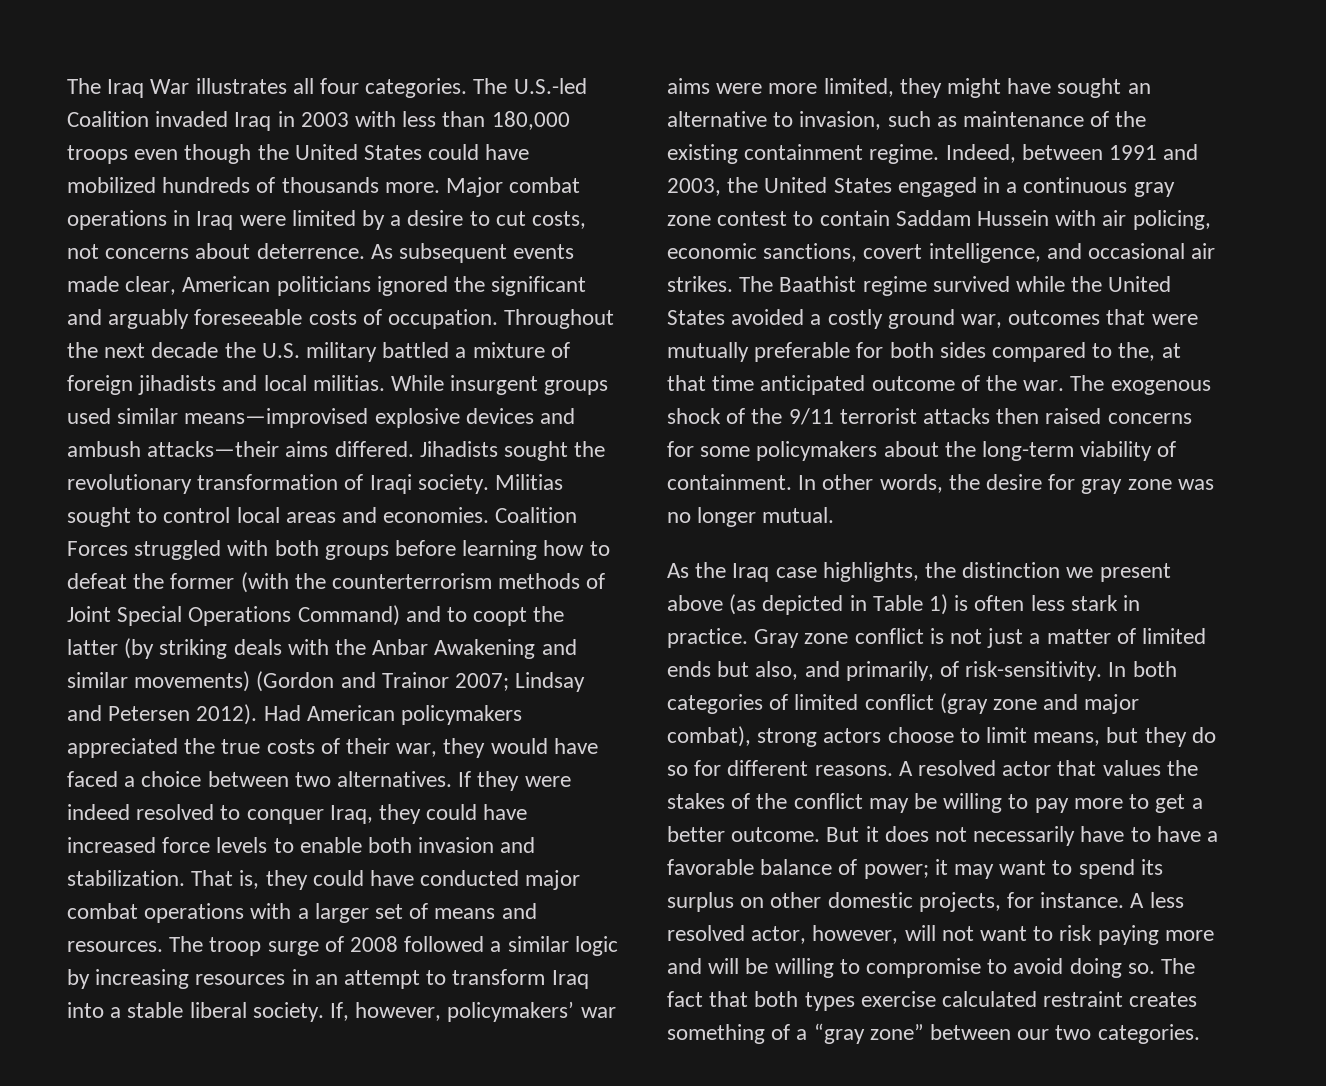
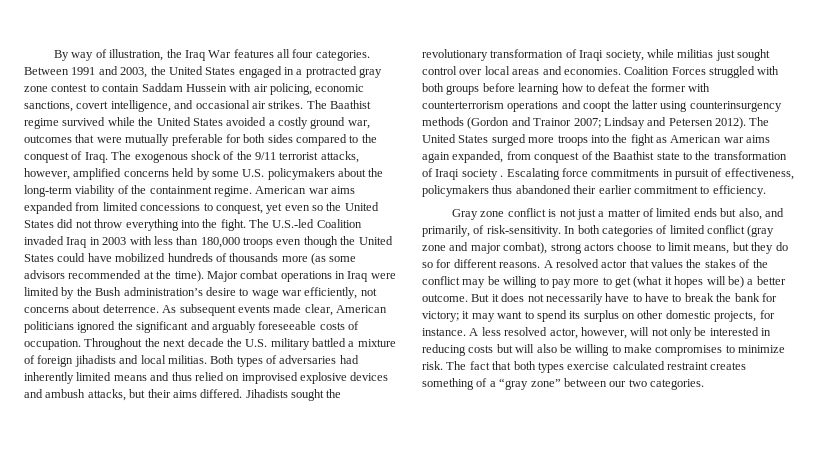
[67,78,101,94] The -> [54,49,182,61] By way of illustration, the
[195,78,287,94] illustrates -> [233,49,274,58] features
[473,78,587,94] [67,111,570,131] [67,144,530,164] [67,177,581,197] [67,210,587,230] [67,243,575,263] [67,276,587,296] [67,309,615,329] [67,342,570,362] [67,375,609,395] [67,408,576,428] [67,441,606,461] [67,474,564,494] [67,507,578,527] [67,540,610,560] [67,572,606,593] [67,605,565,626] [67,638,577,659] [67,671,586,692] [67,704,523,725] [67,738,598,758] [67,771,571,791] [67,804,528,824] [67,837,536,853] [67,870,581,890] [67,903,537,923] [67,936,618,956] [67,969,589,989] [67,1001,616,1022] [667,78,1151,98] [667,111,1147,130] [667,144,1103,164] The U.S.-led Coalition invaded Iraq in 2003 with less than 180,000 troops even though the United States could have mobilized hundreds of thousands more. Major combat operations in Iraq were limited by a desire to cut costs, not concerns about deterrence. As subsequent events made clear, American politicians ignored the significant and arguably foreseeable costs of occupation. Throughout the next decade the U.S. military battled a mixture of foreign jihadists and local militias. While insurgent groups used similar means—improvised explosive devices and ambush attacks—their aims differed. Jihadists sought the revolutionary transformation of Iraqi society. Militias sought to control local areas and economies. Coalition Forces struggled with both groups before learning how to defeat the former (with the counterterrorism methods of Joint Special Operations Command) and to coopt the latter (by striking deals with the Anbar Awakening and similar movements) (Gordon and Trainor 2007; Lindsay and Petersen 2012). Had American policymakers appreciated the true costs of their war, they would have faced a choice between two alternatives. If they were indeed resolved to conquer Iraq, they could have increased force levels to enable both invasion and stabilization. That is, they could have conducted major combat operations with a larger set of means and resources. The troop surge of 2008 followed a similar logic by increasing resources in an attempt to transform Iraq into a stable liberal society. If, however, policymakers’ war aims were more limited, they might have sought an alternative to invasion, such as maintenance of the existing containment regime. Indeed, between -> [24,67,69,75] Between
[1023,177,1128,193] continuous -> [305,66,357,78] protracted
[1118,342,1181,361] [667,375,1065,395] the, at that time anticipated outcome of the war. -> [361,134,377,143] [24,151,108,163] the conquest of Iraq.
[923,408,1192,424] [667,441,751,457] attacks then raised concerns for some -> [320,151,359,163] [24,168,265,180] attacks, however, amplified concerns held by some U.S.
[667,474,1214,494] [667,507,835,527] [667,562,1171,582] [667,594,1141,615] [667,628,748,648] containment. In other words, the desire for gray zone was no longer mutual. // As the Iraq case highlights, the distinction we present above (as depicted in Table 1) is often less stark in practice. -> [131,185,355,197] [24,202,379,214] [24,219,362,231] [24,236,393,248] [24,253,357,265] [24,270,396,282] [24,287,377,299] [24,304,387,316] [24,321,359,333] [24,338,396,350] [24,355,359,367] [24,372,389,384] [24,389,342,401] [422,49,770,61] [422,66,780,78] [422,83,711,95] [422,100,782,112] [422,117,770,129] [422,134,771,146] [422,151,787,163] [422,168,794,180] [422,185,766,197] the containment regime. American war aims expanded from limited concessions to conquest, yet even so the United States did not throw everything into the fight. The U.S.-led Coalition invaded Iraq in 2003 with less than 180,000 troops even though the United States could have mobilized hundreds of thousands more (as some advisors recommended at the time). Major combat operations in Iraq were limited by the Bush administration’s desire to wage war efficiently, not concerns about deterrence. As subsequent events made clear, American politicians ignored the significant and arguably foreseeable costs of occupation. Throughout the next decade the U.S. military battled a mixture of foreign jihadists and local militias. Both types of adversaries had inherently limited means and thus relied on improvised explosive devices and ambush attacks, but their aims differed. Jihadists sought the revolutionary transformation of Iraqi society, while militias just sought control over local areas and economies. Coalition Forces struggled with both groups before learning how to defeat the former with counterterrorism operations and coopt the latter using counterinsurgency methods (Gordon and Trainor 2007; Lindsay and Petersen 2012). The United States surged more troops into the fight as American war aims again expanded, from conquest of the Baathist state to the transformation of Iraqi society . Escalating force commitments in pursuit of effectiveness, policymakers thus abandoned their earlier commitment to efficiency. //
(1186, 803) none -> [633,276,744,288] (what it hopes will be)
[1207,831,1219,842] [667,859,929,879] a favorable balance of power; -> [672,293,777,302] [422,311,459,322] to break the bank for victory;
[980,925,1214,945] [667,958,1155,978] want to risk paying more and will be willing to compromise to avoid doing so. -> [670,327,772,339] [422,344,786,356] [422,361,443,370] only be interested in reducing costs but will also be willing to make compromises to minimize risk.

